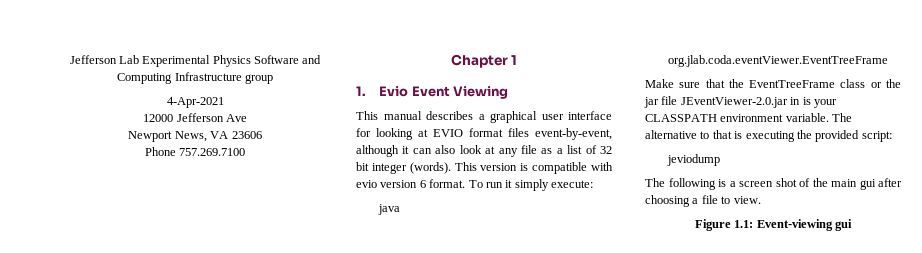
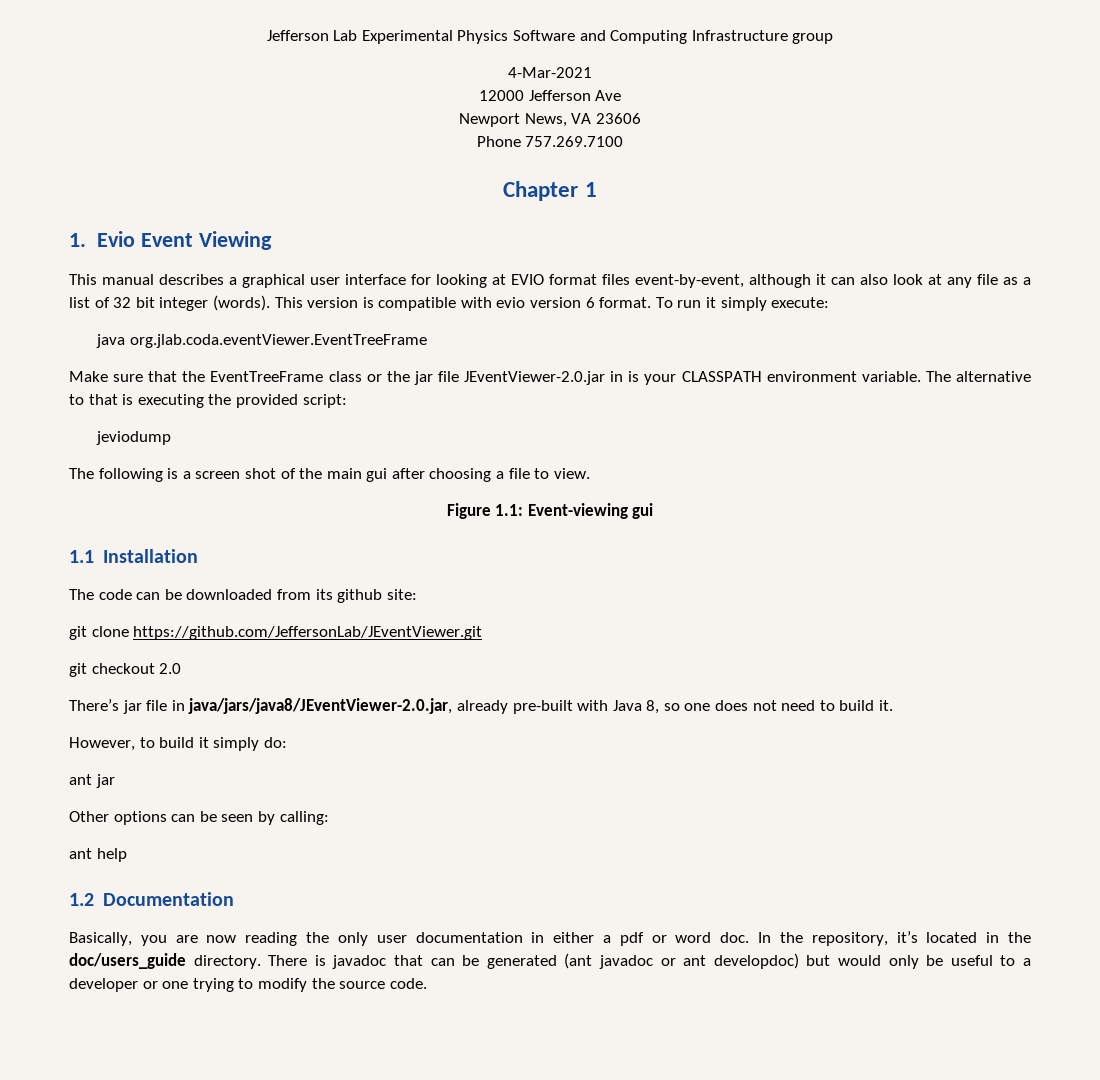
[166,97,224,108] 4-Apr-2021 -> [508,67,592,78] 4-Mar-2021
(853, 225) none -> [69,549,198,563] [69,589,417,603] [69,626,483,640] [69,663,182,677] [69,698,894,714] [69,737,287,751] [69,774,115,788] [69,811,329,825] [69,848,127,862] [69,892,234,906] [69,931,1032,946] [69,953,1032,969] [69,978,427,992] // 1.1 Installation // The code can be downloaded from its github site: // git clone https://github.com/JeffersonLab/JEventViewer.git // git checkout 2.0 // There’s jar file in java/jars/java8/JEventViewer-2.0.jar, already pre-built with Java 8, so one does not need to build it. // However, to build it simply do: // ant jar // Other options can be seen by calling: // ant help // 1.2 Documentation // Basically, you are now reading the only user documentation in either a pdf or word doc. In the repository, it’s located in the doc/users_guide directory. There is javadoc that can be generated (ant javadoc or ant developdoc) but would only be useful to a developer or one trying to modify the source code.

